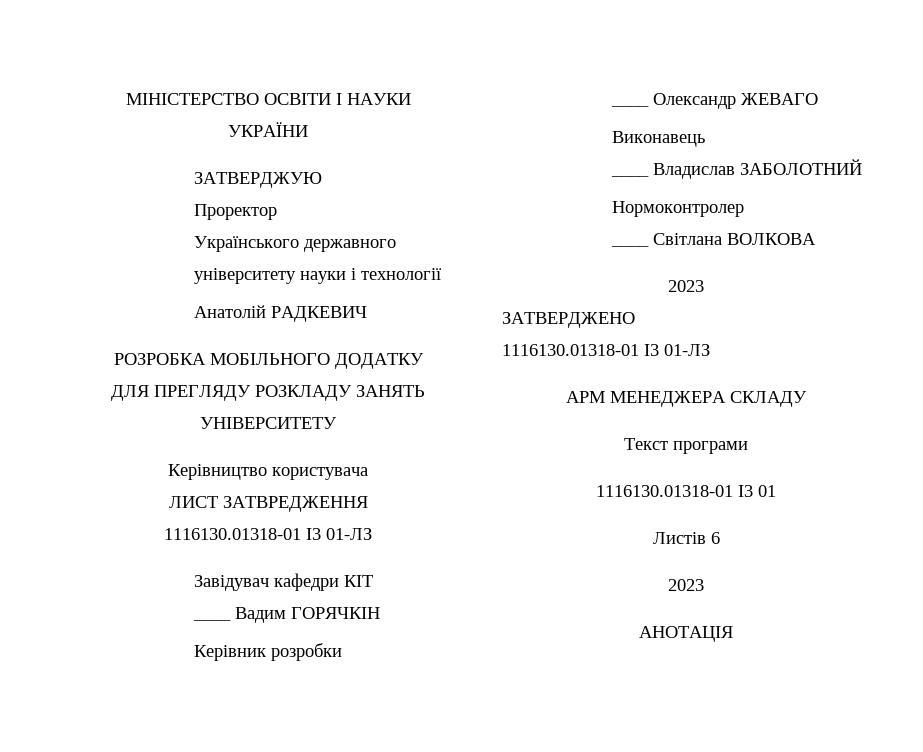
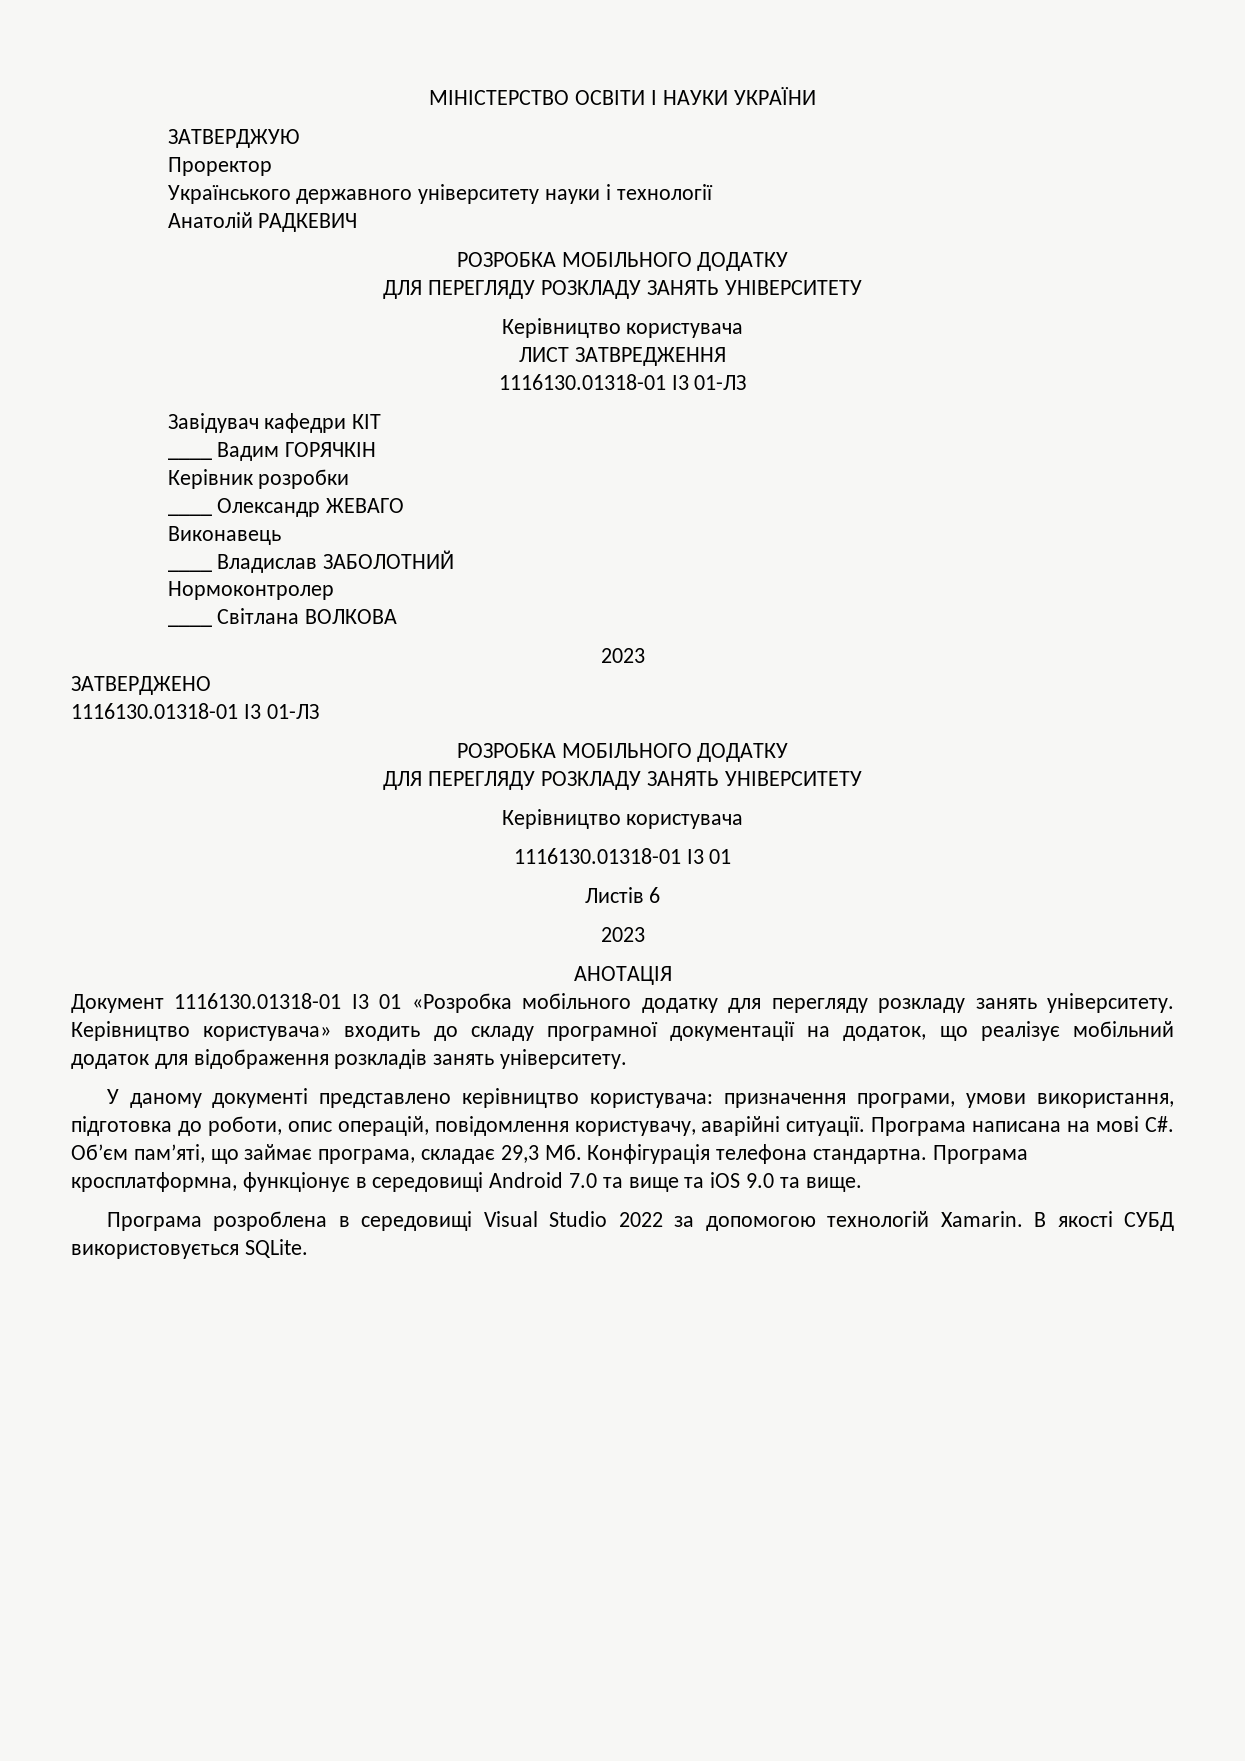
[154,385,251,401] ПРЕГЛЯДУ -> [428,280,536,299] ПЕРЕГЛЯДУ
[566,391,807,407] [624,438,748,454] АРМ МЕНЕДЖЕРА СКЛАДУ // Текст програми -> [456,743,789,762] [383,771,862,790] [501,809,744,829] РОЗРОБКА МОБІЛЬНОГО ДОДАТКУ // ДЛЯ ПЕРЕГЛЯДУ РОЗКЛАДУ ЗАНЯТЬ УНІВЕРСИТЕТУ // Керівництво користувача
(733, 634) none -> [71,993,1175,1013] [71,1021,1174,1041] [71,1049,628,1069] [106,1088,1174,1108] [71,1116,1174,1136] [71,1144,1028,1164] [71,1172,862,1192] [106,1211,1175,1231] [71,1239,308,1259] // Документ 1116130.01318-01 I3 01 «Розробка мобільного додатку для перегляду розкладу занять університету. Керівництво користувача» входить до складу програмної документації на додаток, що реалізує мобільний додаток для відображення розкладів занять університету. // У даному документі представлено керівництво користувача: призначення програми, умови використання, підготовка до роботи, опис операцій, повідомлення користувачу, аварійні ситуації. Програма написана на мові С#. Об’єм пам’яті, що займає програма, складає 29,3 Мб. Конфігурація телефона стандартна. Програма кросплатформна, функціонує в середовищі Android 7.0 та вище та iOS 9.0 та вище. // Програма розроблена в середовищі Visual Studio 2022 за допомогою технологій Xamarin. В якості СУБД використовується SQLite.

